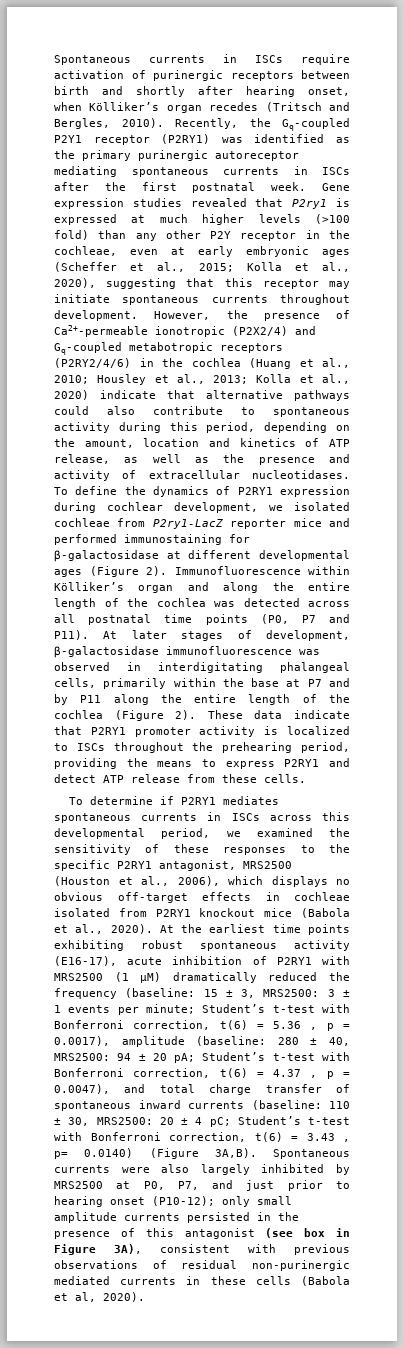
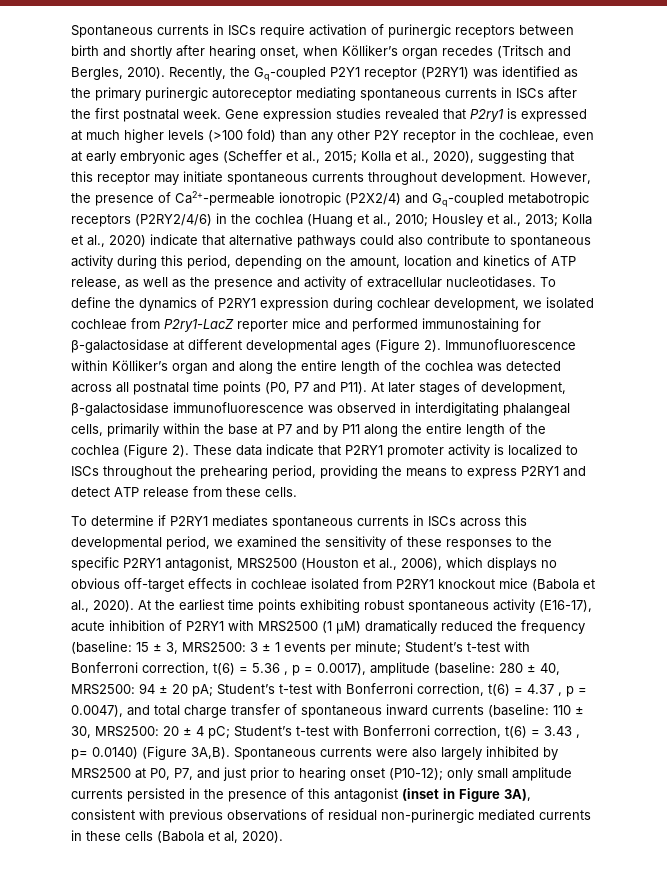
[265,1228,326,1238] (see box -> [402,788,439,801] (inset

